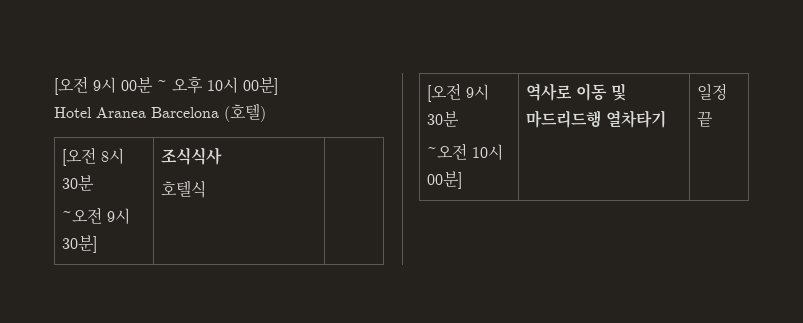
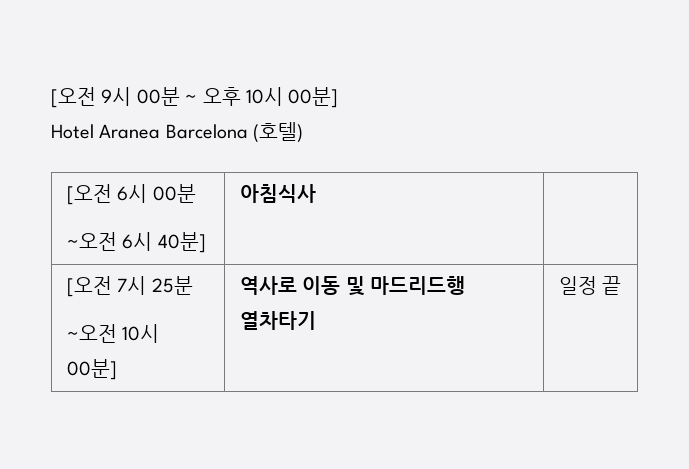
[100,148,124,164] [61,175,94,191] [61,207,130,224] [61,235,97,253] [160,147,222,165] [160,180,206,198] [426,83,489,102] [426,111,459,127] 8시 30분 // ~오전 9시 30분] | 조식식사 // 호텔식 | // [오전 9시 30분 -> [117,184,196,203] [66,232,206,253] [239,184,316,203] [66,276,193,297] 6시 00분 // ~오전 6시 40분] | 아침식사 | // [오전 7시 25분

